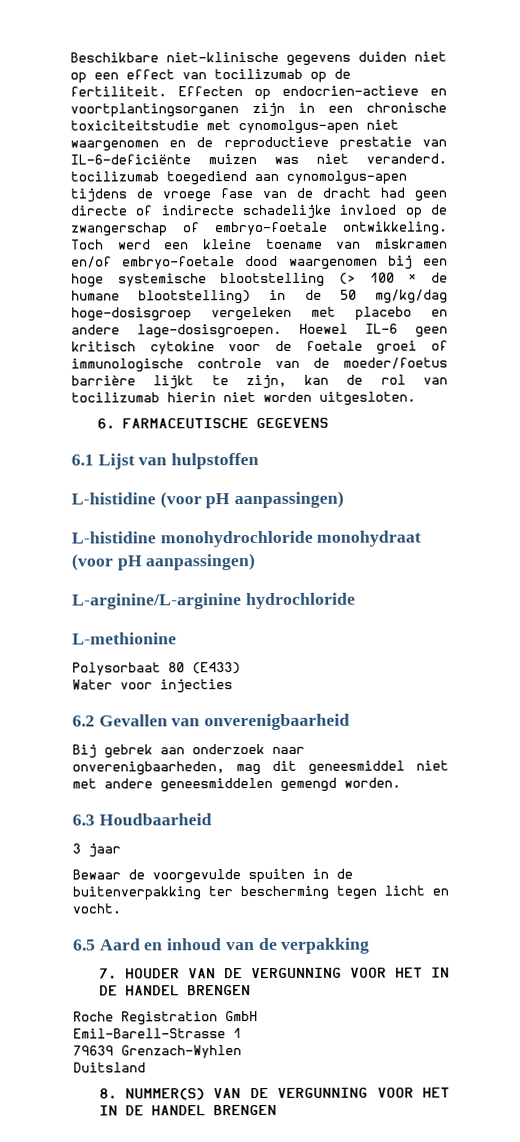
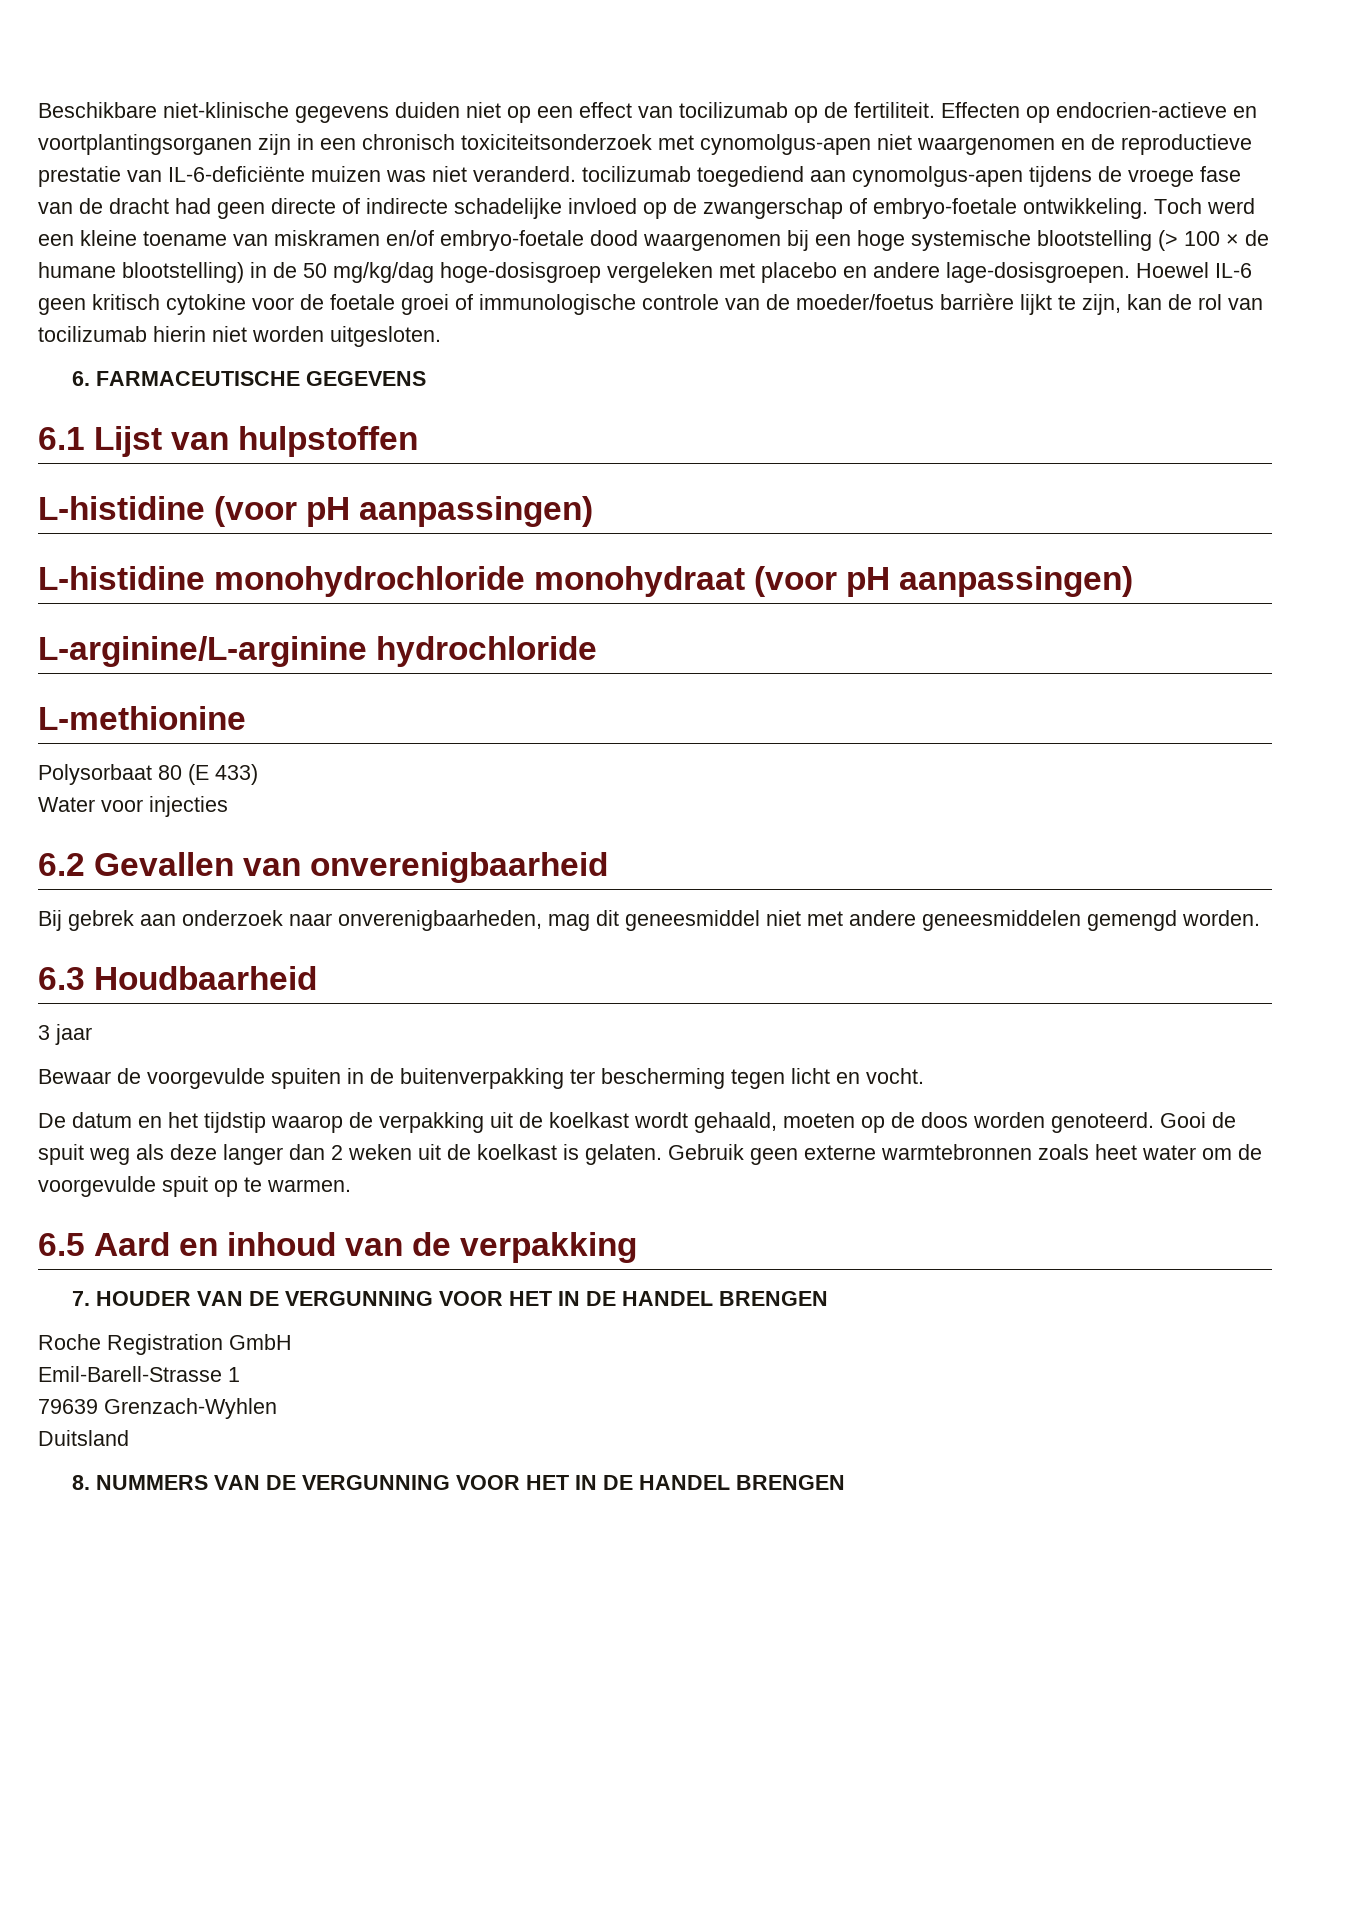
[366,102,447,113] [70,120,199,131] chronische toxiciteitstudie -> [362,134,652,150] chronisch toxiciteitsonderzoek
[192,662,241,675] (E433) -> [188,764,258,785] (E 433)
(121, 908) none -> [38,1112,1236,1133] [38,1144,1262,1165] [38,1176,351,1197] // De datum en het tijdstip waarop de verpakking uit de koelkast wordt gehaald, moeten op de doos worden genoteerd. Gooi de spuit weg als deze langer dan 2 weken uit de koelkast is gelaten. Gebruik geen externe warmtebronnen zoals heet water om de voorgevulde spuit op te warmen.
[124,1088,205,1101] NUMMER(S) -> [95,1475,208,1490] NUMMERS

